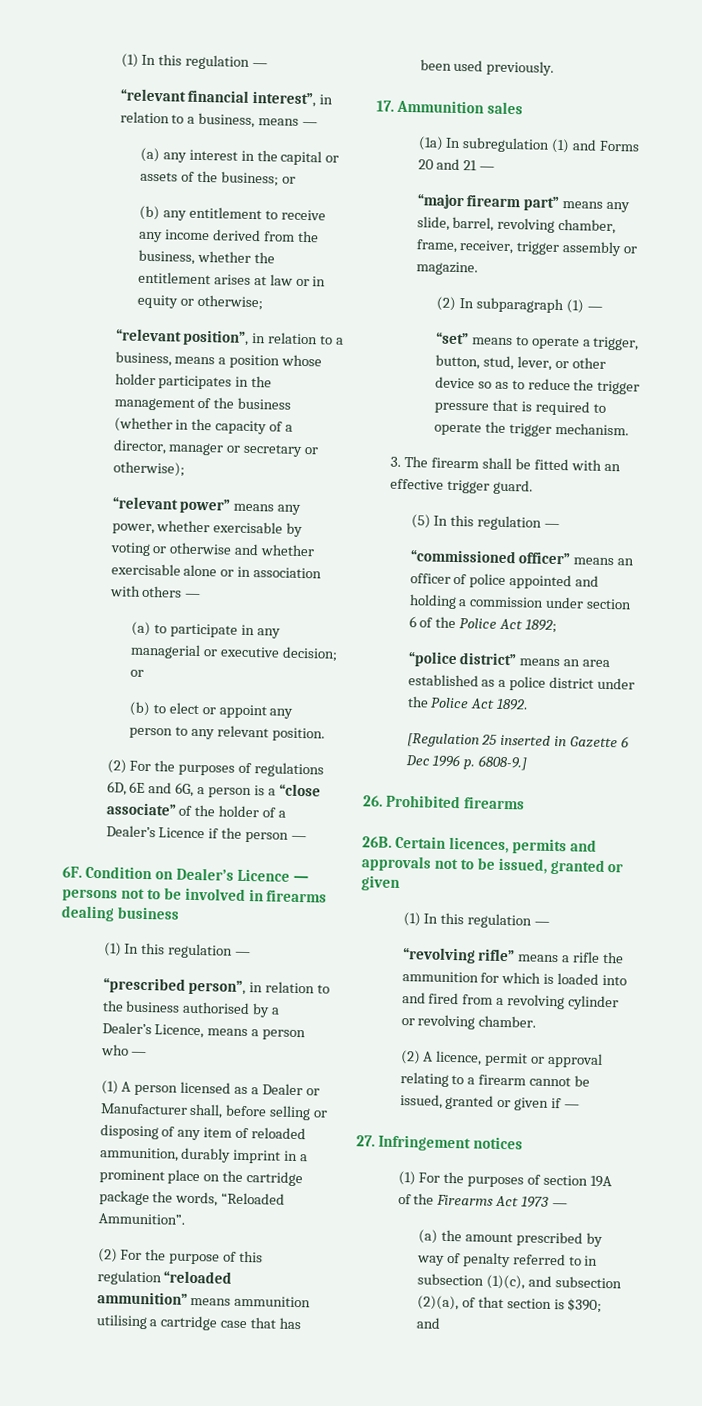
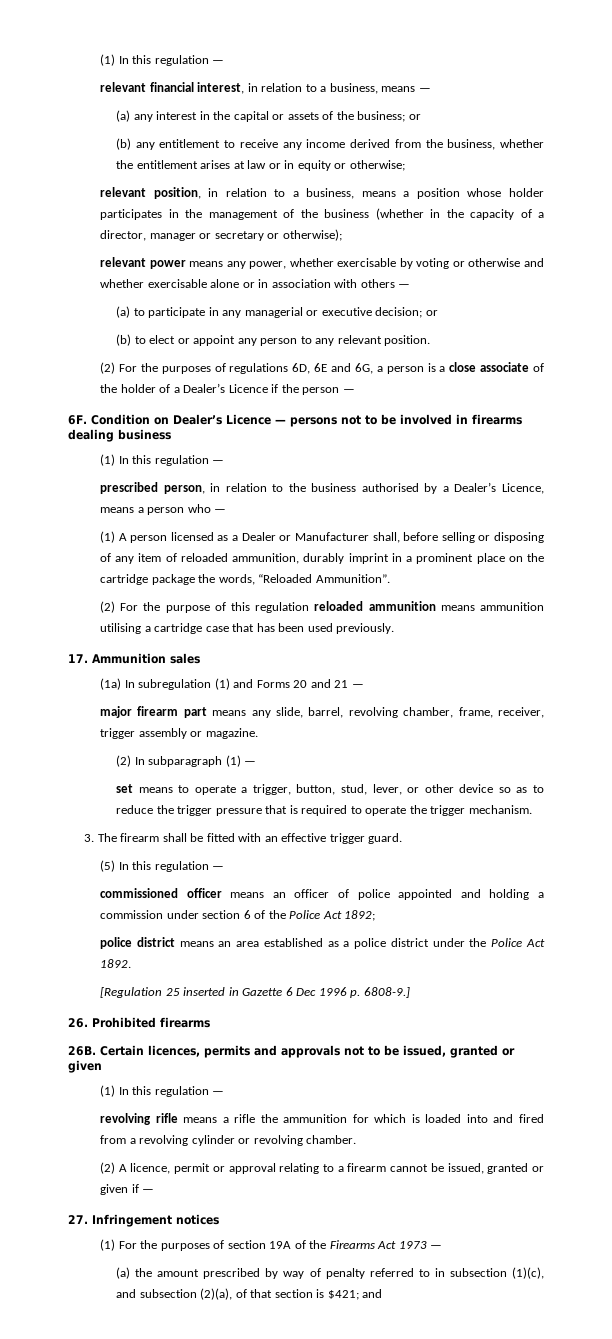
[120,53,269,70] [119,88,317,108] (1) In this regulation — // “relevant financial interest”, -> [100,54,225,66] [100,82,245,94] (1) In this regulation — // relevant financial interest,
[115,328,250,346] “relevant position”, -> [100,187,201,199] relevant position,
[111,496,231,514] “relevant power” -> [100,257,186,269] relevant power
[278,783,321,797] [105,802,177,816] “close associate” -> [449,362,530,372] close associate
[102,977,247,996] “prescribed person”, -> [100,482,205,494] prescribed person,
[163,1270,233,1284] [96,1291,188,1305] “reloaded ammunition” -> [314,601,436,611] reloaded ammunition
[416,193,560,211] “major firearm part” -> [100,706,207,718] major firearm part
[435,331,469,345] “set” -> [116,784,134,793] set
[409,549,571,565] “commissioned officer” -> [100,888,222,898] commissioned officer
[407,651,518,668] “police district” -> [100,937,175,949] police district
[401,947,516,964] “revolving rifle” -> [100,1113,178,1125] revolving rifle
[567,1298,603,1314] $390; -> [327,1290,359,1300] $421;

